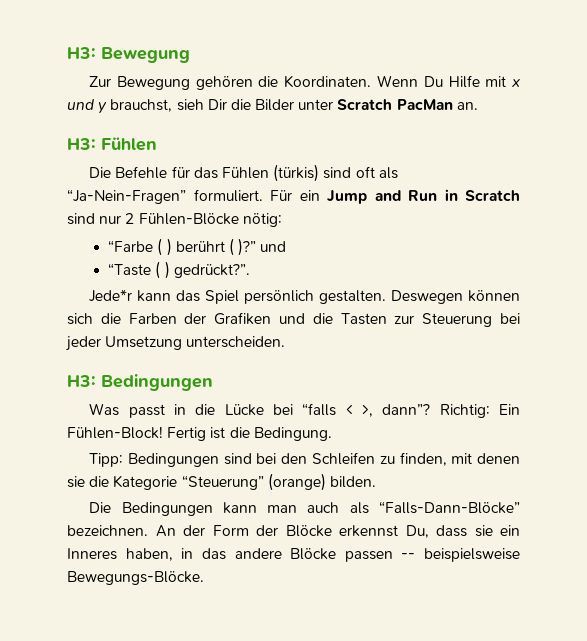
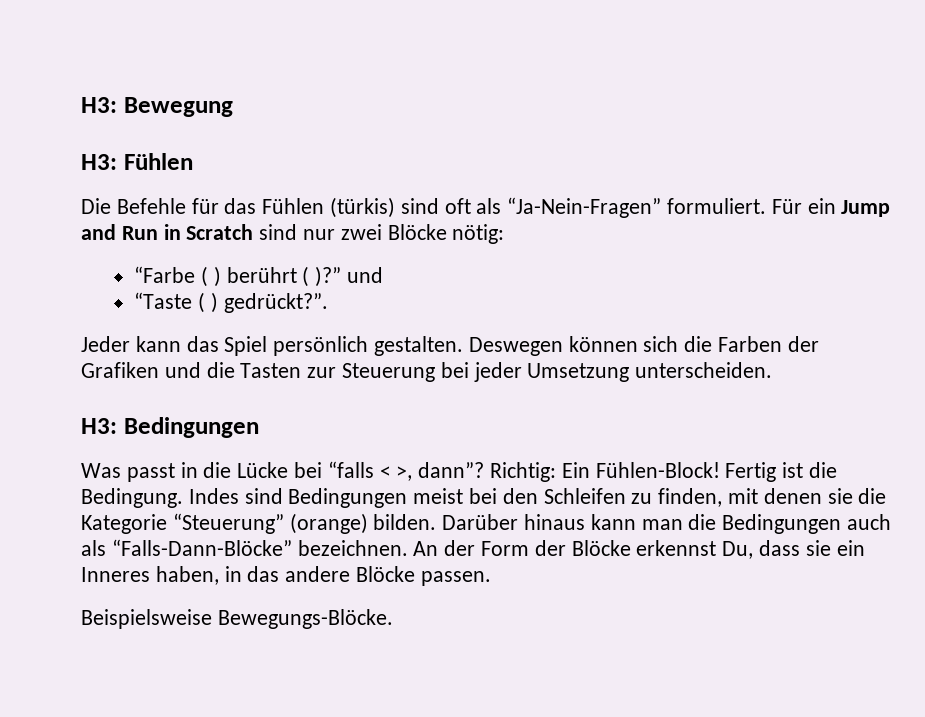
[89,75,520,90] [67,99,478,114] // Zur Bewegung gehören die Koordinaten. Wenn Du Hilfe mit x und y brauchst, sieh Dir die Bilder unter Scratch PacMan an. -> (233, 107) none
[125,213,239,225] 2 Fühlen-Blöcke -> [340,224,447,240] zwei Blöcke
[89,289,133,302] Jede*r -> [81,336,130,352] Jeder
[89,453,252,467] // Tipp: Bedingungen sind -> [188,488,464,508] Indes sind Bedingungen meist
[89,502,298,516] // Die Bedingungen kann man -> [442,514,842,534] Darüber hinaus kann man die Bedingungen
[344,548,520,562] passen -- beispielsweise -> [420,571,491,586] [81,609,212,629] passen. // Beispielsweise

